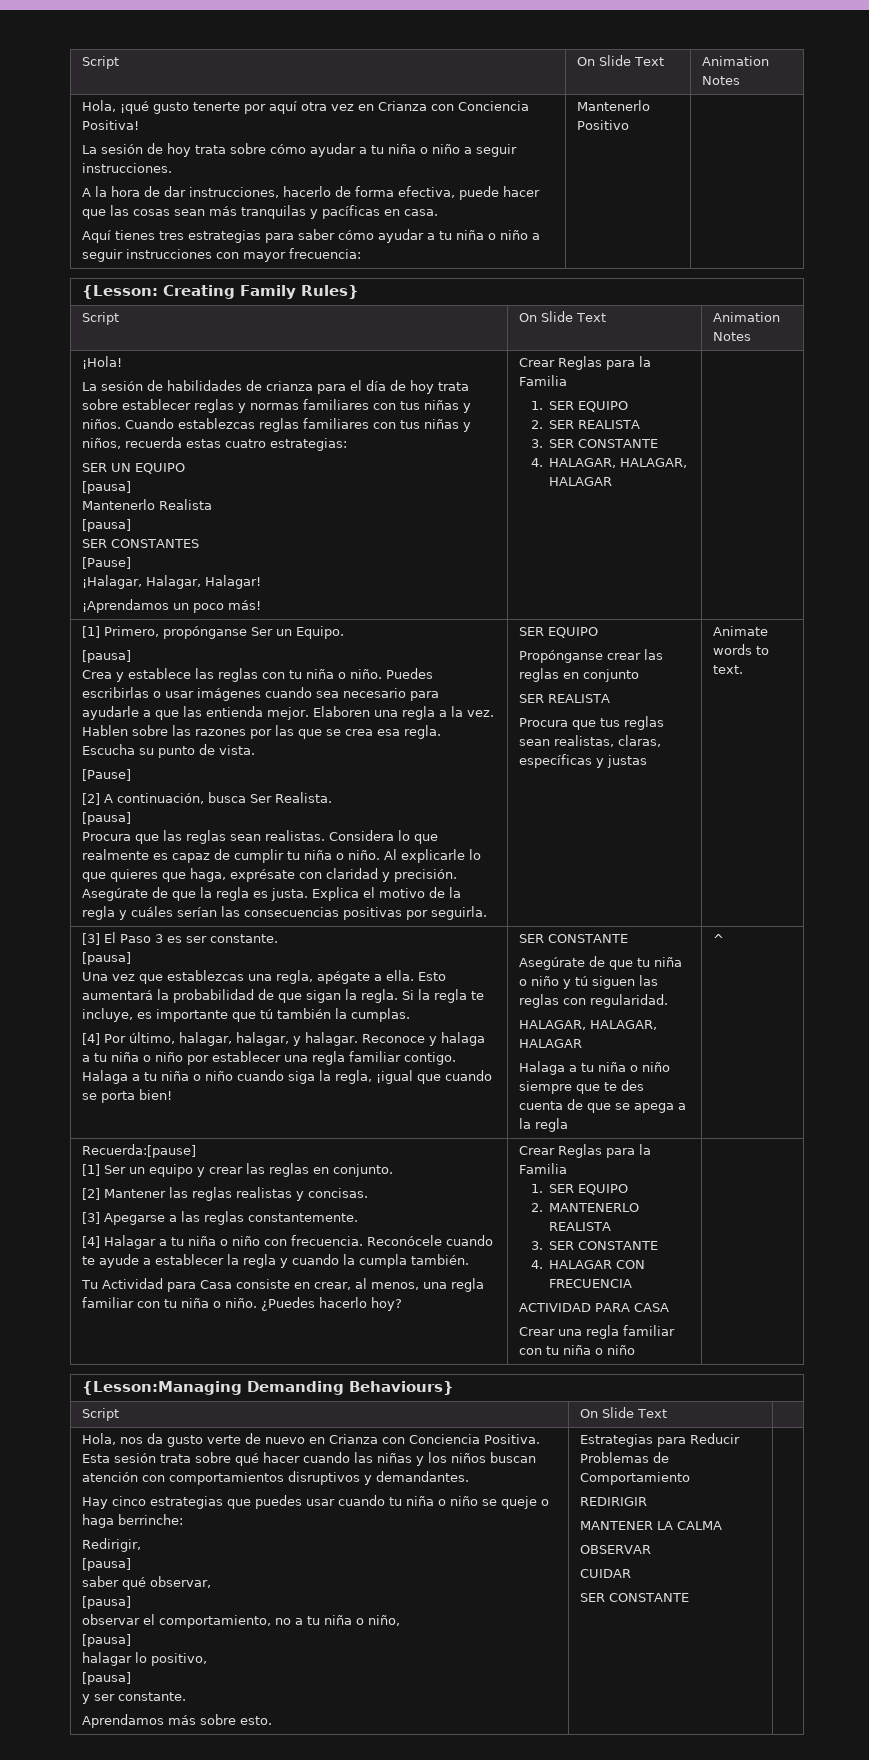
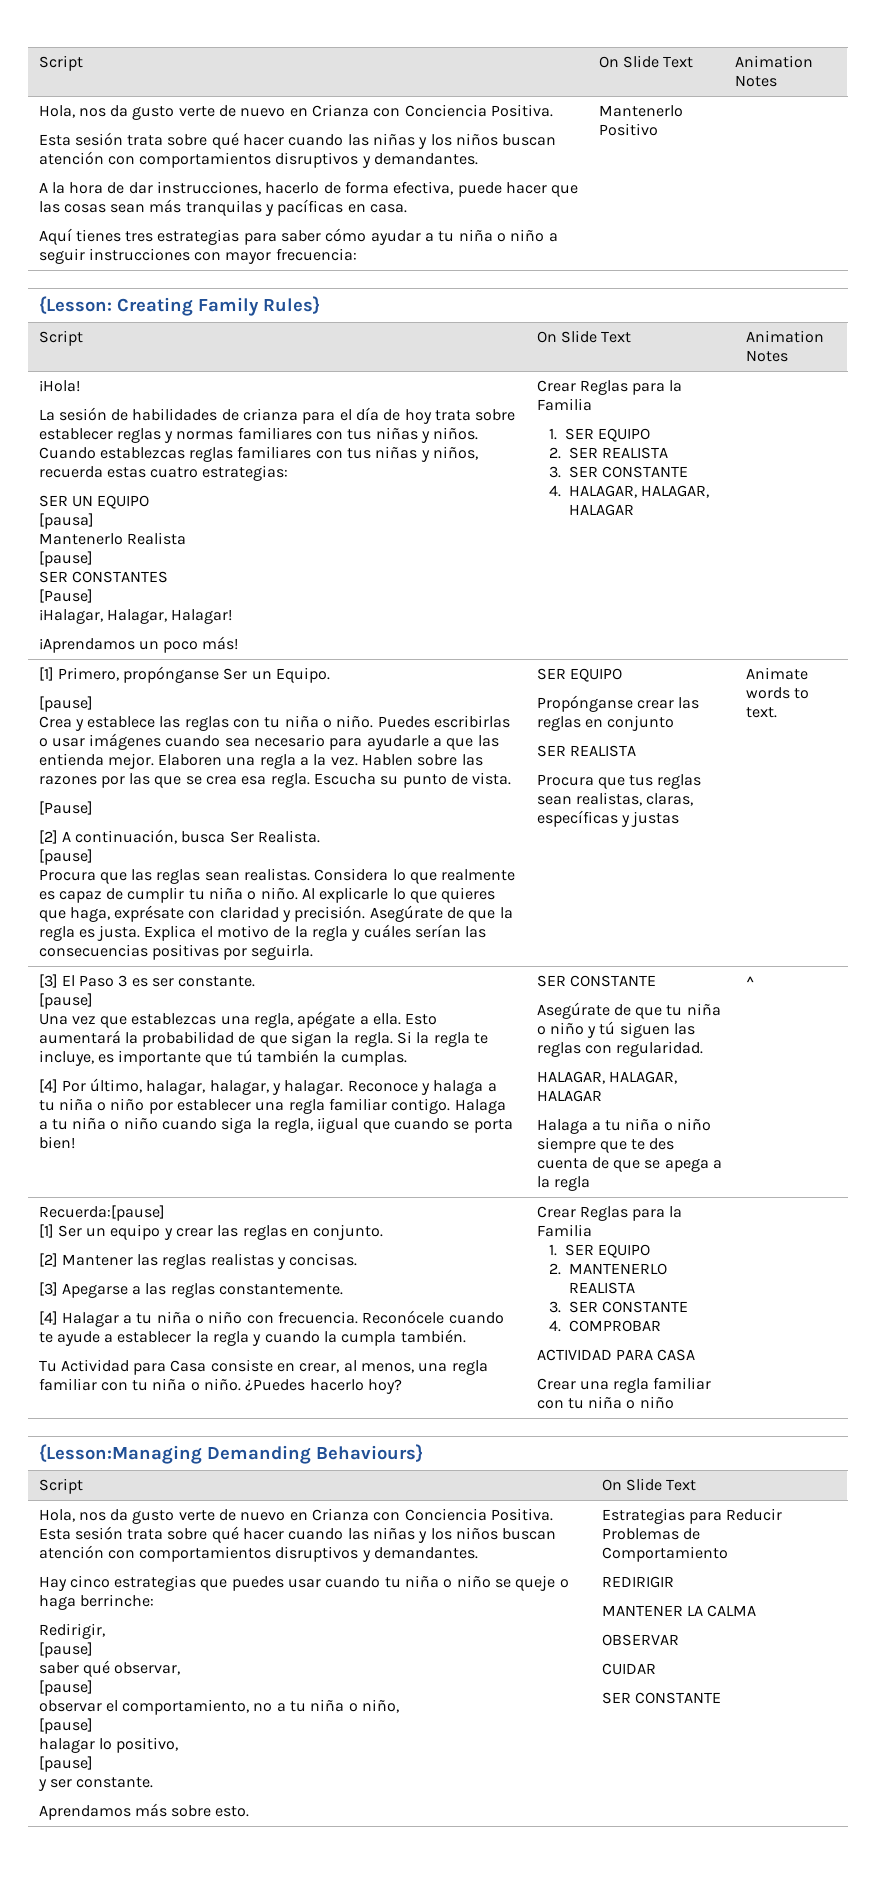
[119,101,529,114] [81,120,139,130] [81,143,517,157] [81,163,172,173] ¡qué gusto tenerte por aquí otra vez en Crianza con Conciencia Positiva! // La sesión de hoy trata sobre cómo ayudar a tu niña o niño a seguir instrucciones. -> [78,104,554,120] [38,132,557,149] [38,151,479,168] nos da gusto verte de nuevo en Crianza con Conciencia Positiva. // Esta sesión trata sobre qué hacer cuando las niñas y los niños buscan atención con comportamientos disruptivos y demandantes.
[81,519,131,532] [pausa] -> [38,551,93,567] [pause]
[81,650,131,663] [pausa] -> [38,696,93,712] [pause]
[81,812,131,825] [pausa] -> [38,849,93,865] [pause]
[81,952,131,965] [pausa] -> [38,993,93,1009] [pause]
[549,1260,646,1269] [549,1279,633,1288] HALAGAR CON FRECUENCIA -> [568,1320,661,1332] COMPROBAR
[81,1558,131,1571] [pausa] -> [38,1642,93,1658] [pause]
[81,1596,131,1609] [pausa] -> [38,1680,93,1696] [pause]
[81,1634,131,1647] [pausa] -> [38,1718,93,1734] [pause]
[81,1672,131,1685] [pausa] -> [38,1756,93,1772] [pause]

